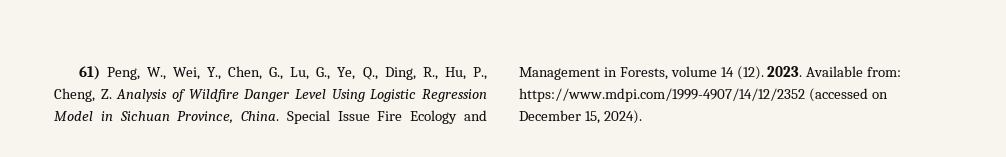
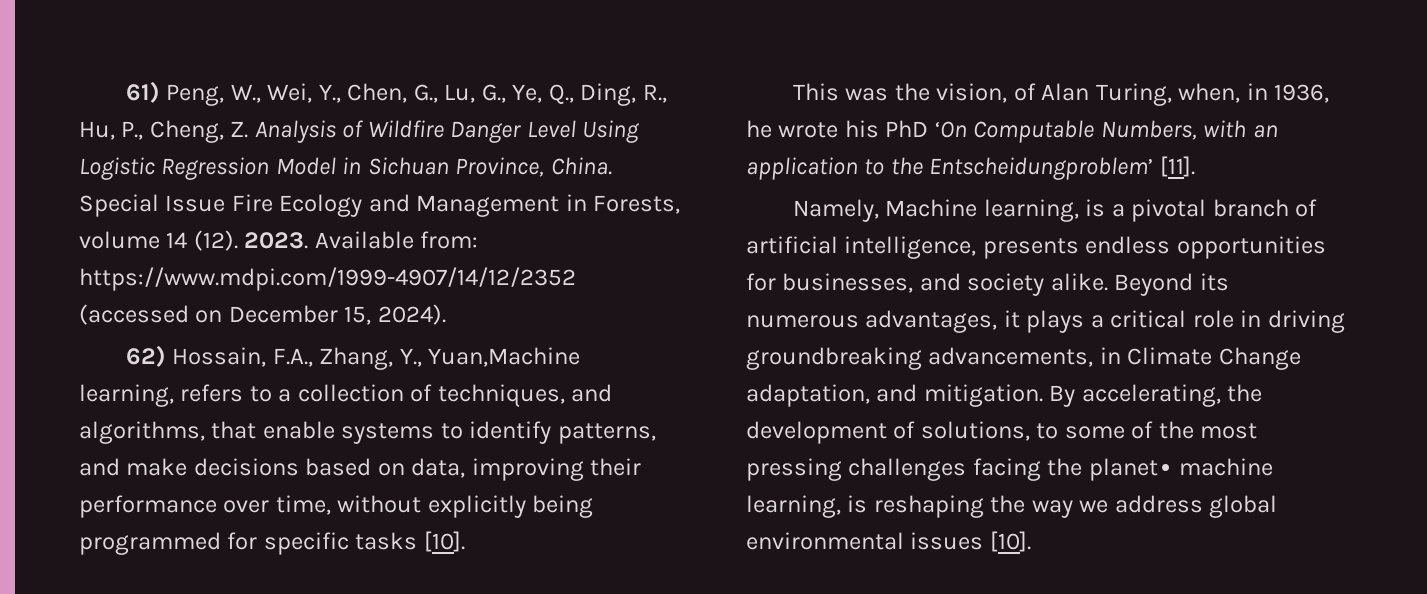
(642, 117) none -> [125,345,581,370] [79,384,613,407] [79,421,656,444] [79,458,642,481] [79,495,594,518] [79,531,465,555] [792,83,1330,106] [746,120,1278,143] [746,156,1195,180] [792,199,1318,222] [746,236,1326,259] [746,273,1229,296] [746,310,1345,333] [746,347,1301,370] [746,384,1263,407] [746,421,1258,444] [746,458,1274,481] [746,495,1278,518] [746,531,1031,552] // 62) Hossain, F.A., Zhang, Y., Yuan,Machine learning, refers to a collection of techniques, and algorithms, that enable systems to identify patterns, and make decisions based on data, improving their performance over time, without explicitly being programmed for specific tasks [10]. // This was the vision, of Alan Turing, when, in 1936, he wrote his PhD ‘On Computable Numbers, with an application to the Entscheidungproblem’ [11]. // Namely, Machine learning, is a pivotal branch of artificial intelligence, presents endless opportunities for businesses, and society alike. Beyond its numerous advantages, it plays a critical role in driving groundbreaking advancements, in Climate Change adaptation, and mitigation. By accelerating, the development of solutions, to some of the most pressing challenges facing the planet∙ machine learning, is reshaping the way we address global environmental issues [10].

